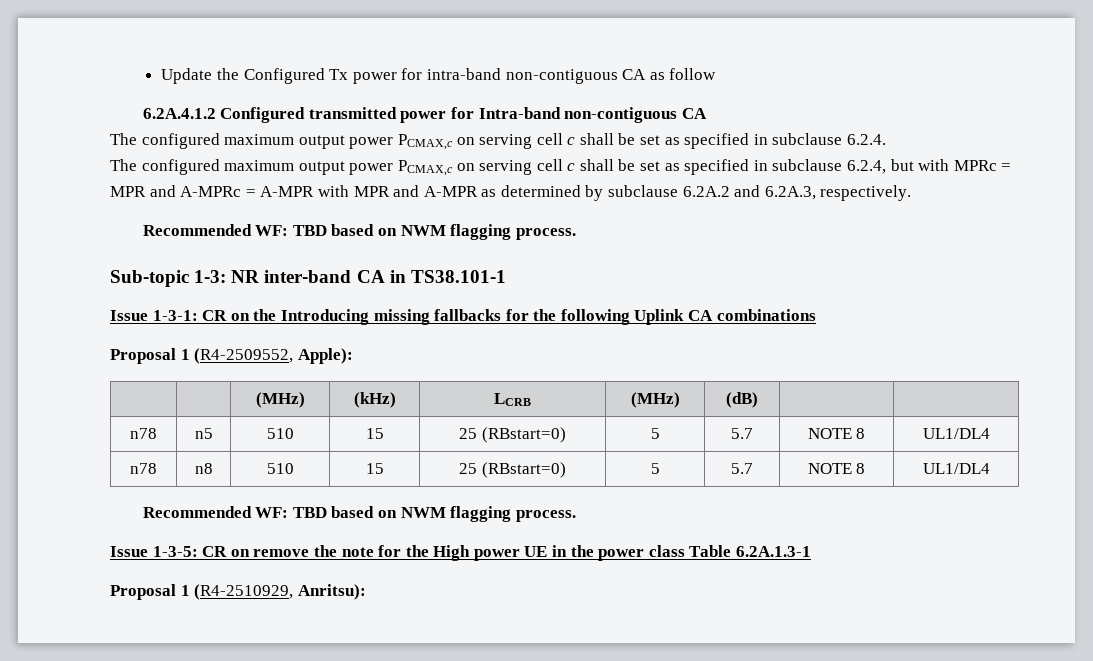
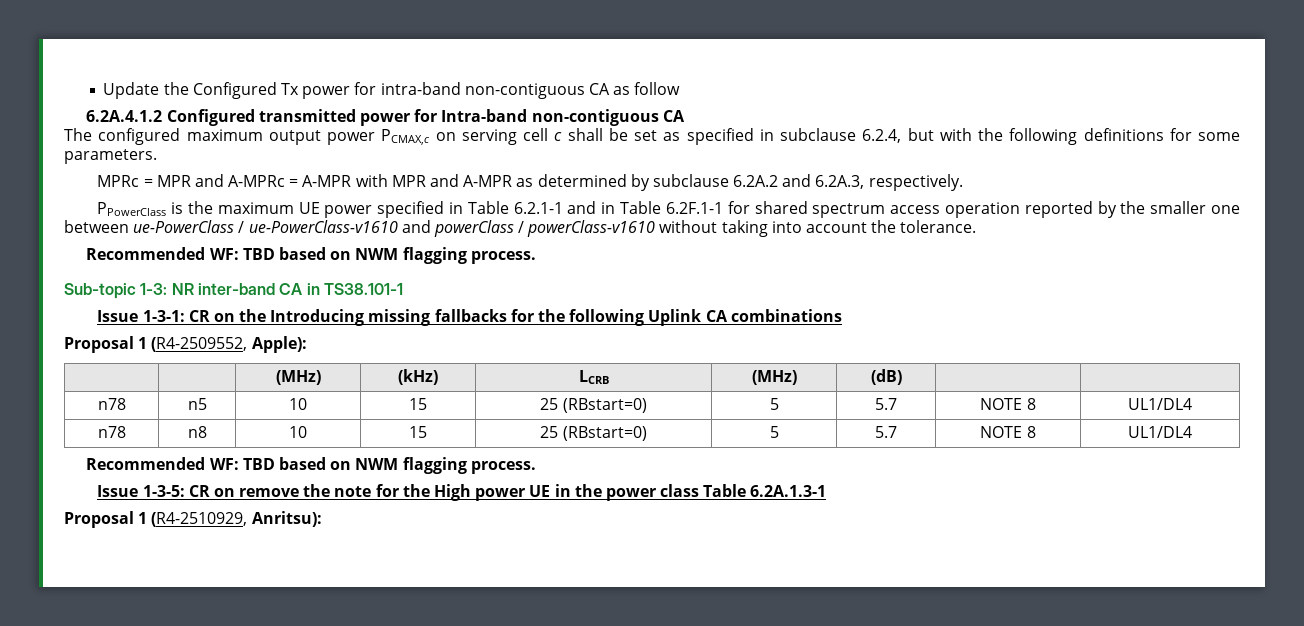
[110,133,887,150] // The configured maximum output power PCMAX,c on serving cell c shall be set as specified in subclause 6.2.4. -> (685, 116) none
(950, 165) none -> [978,128,1240,145] [64,149,157,164] the following definitions for some parameters. //
(912, 193) none -> [97,201,1240,218] [64,220,977,237] // PPowerClass is the maximum UE power specified in Table 6.2.1-1 and in Table 6.2F.1-1 for shared spectrum access operation reported by the smaller one between ue-PowerClass / ue-PowerClass-v1610 and powerClass / powerClass-v1610 without taking into account the tolerance.
[266,428,294,439] 510 -> [289,398,307,410] 10
[266,463,294,474] 510 -> [289,426,307,438] 10

